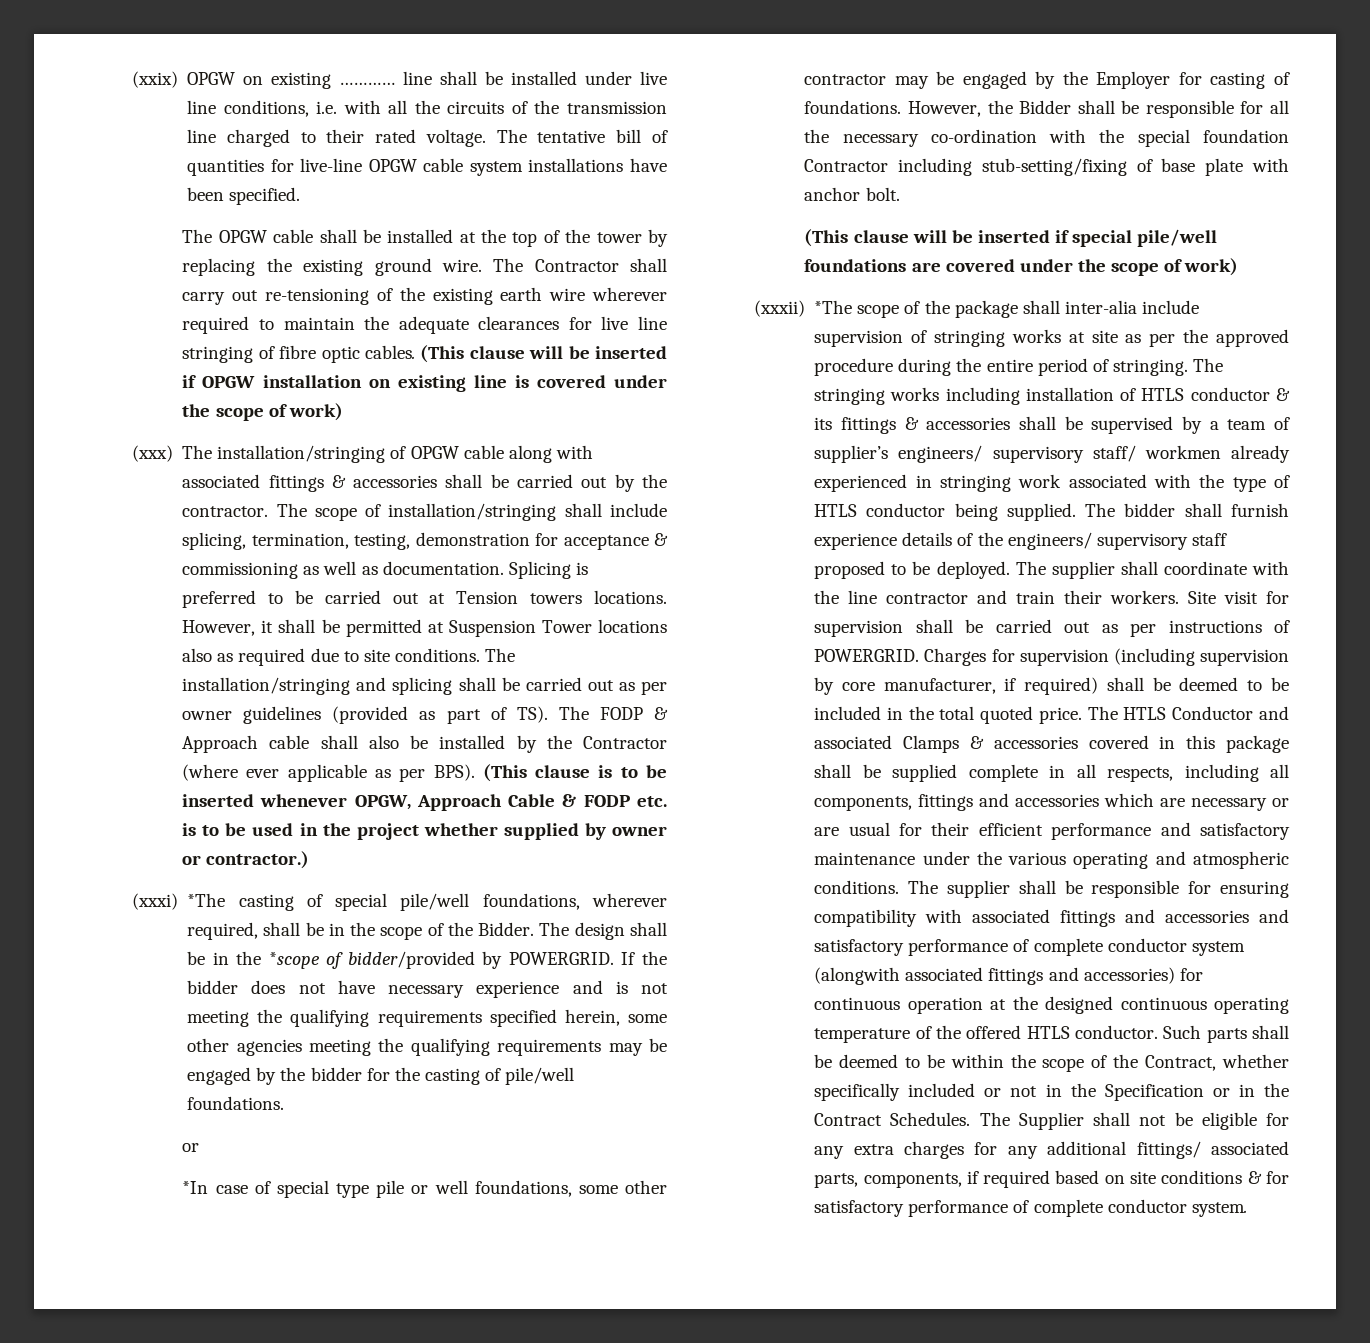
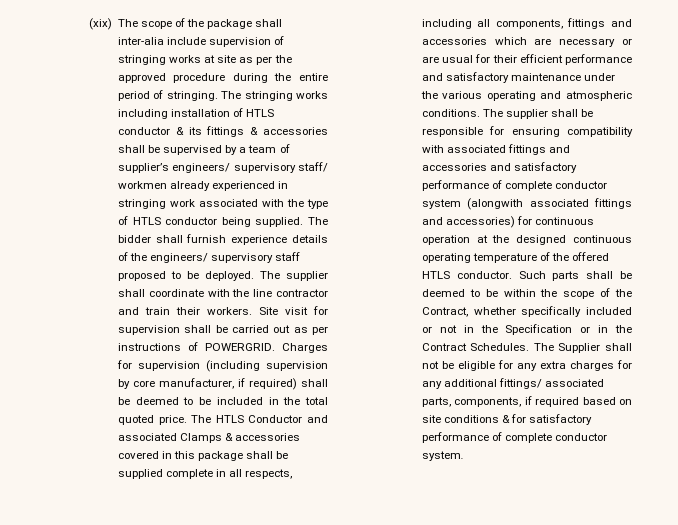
[131,71,667,89] [187,100,667,117] [187,129,668,147] [187,158,667,176] [187,187,301,205] [182,229,668,247] [182,258,667,276] [182,287,667,305] [182,316,667,334] [182,345,668,363] [182,375,667,392] [182,403,343,421] [131,445,593,463] [182,474,667,492] [182,503,667,521] [182,532,669,550] [182,561,588,579] [182,590,667,608] [182,619,667,637] [182,648,516,666] [182,677,667,695] [182,706,668,724] [182,735,668,753] [182,764,667,782] [182,794,668,811] [182,823,667,840] [182,851,310,869] [131,893,667,911] [187,922,667,940] [187,951,667,969] [187,980,668,998] [187,1009,667,1027] [187,1038,667,1056] [187,1067,575,1085] [187,1096,285,1110] [182,1143,200,1152] [182,1180,667,1198] [804,71,1290,89] [804,100,1289,118] [804,129,1289,147] [804,158,1289,176] [804,187,900,201] [804,229,1218,247] [804,258,1239,276] [753,300,853,317] (xxix) OPGW on existing ………… line shall be installed under live line conditions, i.e. with all the circuits of the transmission line charged to their rated voltage. The tentative bill of quantities for live-line OPGW cable system installations have been specified. // The OPGW cable shall be installed at the top of the tower by replacing the existing ground wire. The Contractor shall carry out re-tensioning of the existing earth wire wherever required to maintain the adequate clearances for live line stringing of fibre optic cables. (This clause will be inserted if OPGW installation on existing line is covered under the scope of work) // (xxx) The installation/stringing of OPGW cable along with associated fittings & accessories shall be carried out by the contractor. The scope of installation/stringing shall include splicing, termination, testing, demonstration for acceptance & commissioning as well as documentation. Splicing is preferred to be carried out at Tension towers locations. However, it shall be permitted at Suspension Tower locations also as required due to site conditions. The installation/stringing and splicing shall be carried out as per owner guidelines (provided as part of TS). The FODP & Approach cable shall also be installed by the Contractor (where ever applicable as per BPS). (This clause is to be inserted whenever OPGW, Approach Cable & FODP etc. is to be used in the project whether supplied by owner or contractor.) // (xxxi) *The casting of special pile/well foundations, wherever required, shall be in the scope of the Bidder. The design shall be in the *scope of bidder/provided by POWERGRID. If the bidder does not have necessary experience and is not meeting the qualifying requirements specified herein, some other agencies meeting the qualifying requirements may be engaged by the bidder for the casting of pile/well foundations. // or // *In case of special type pile or well foundations, some other contractor may be engaged by the Employer for casting of foundations. However, the Bidder shall be responsible for all the necessary co-ordination with the special foundation Contractor including stub-setting/fixing of base plate with anchor bolt. // (This clause will be inserted if special pile/well foundations are covered under the scope of work) // (xxxii) *The -> [89,18,138,30] (xix) The

